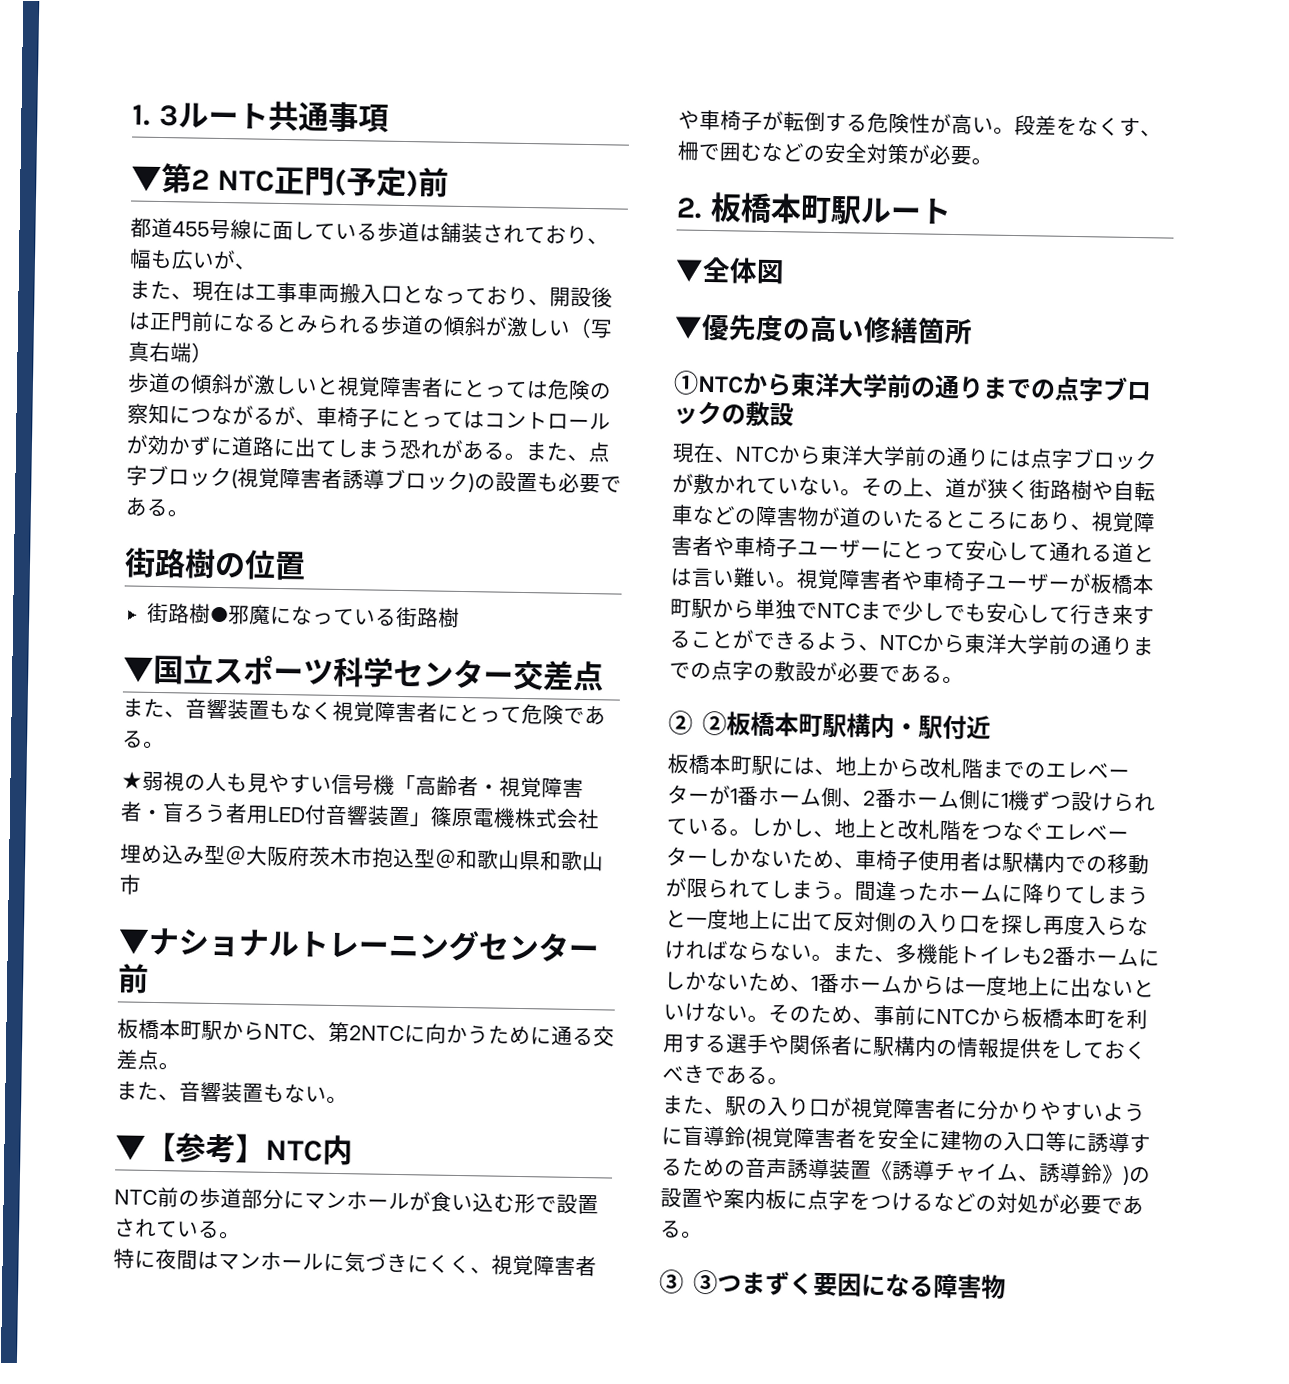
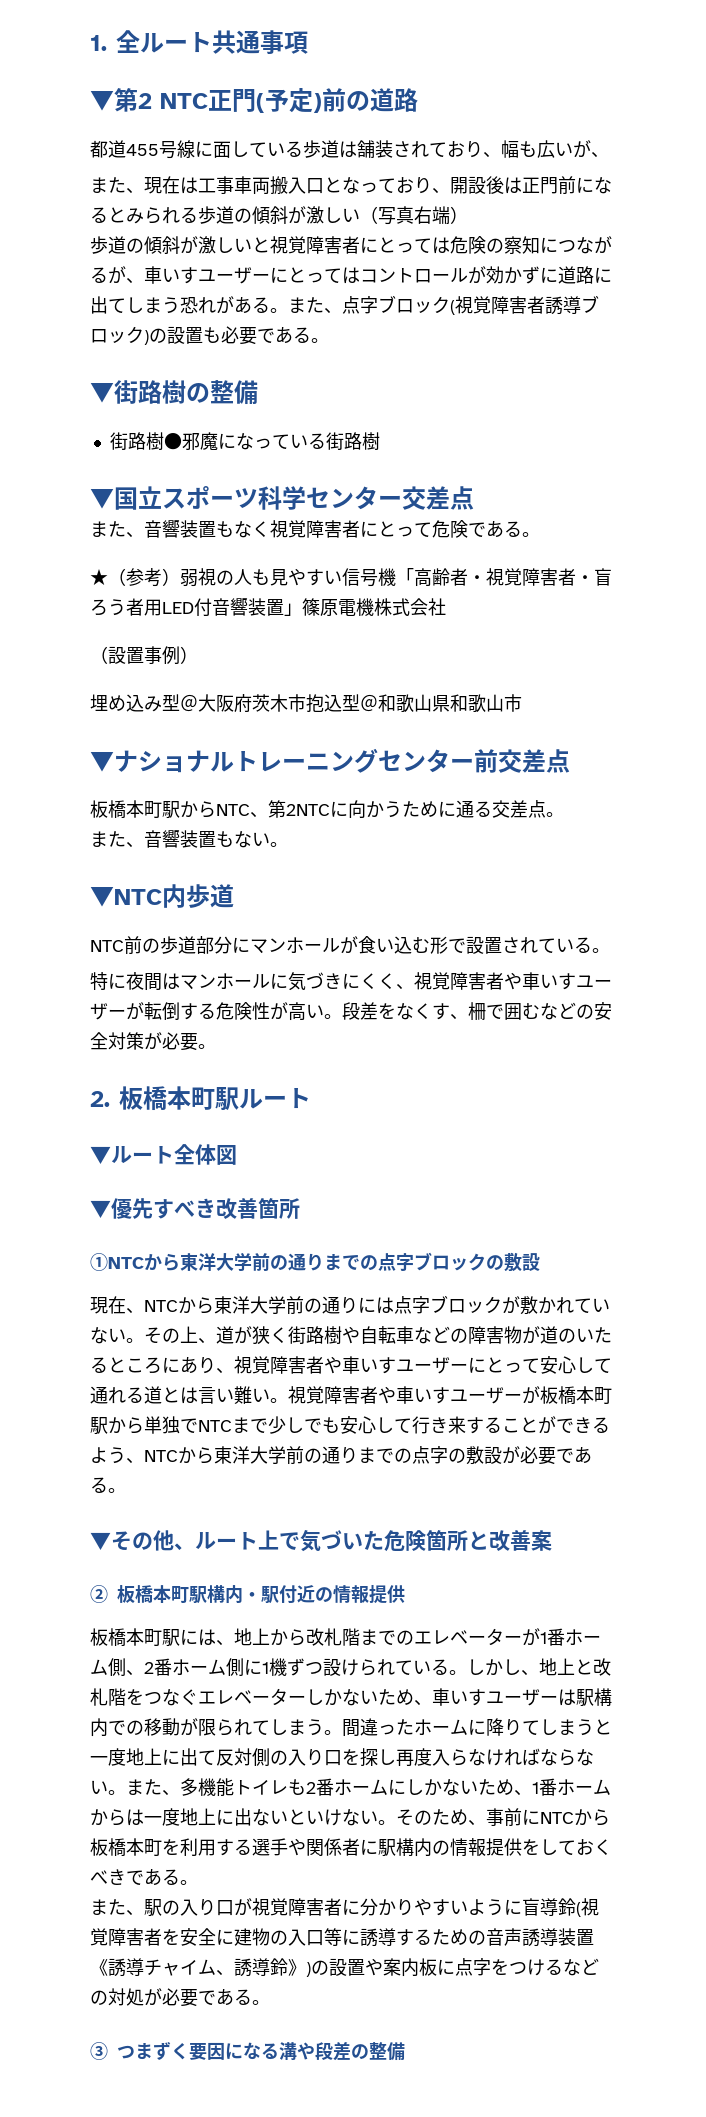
[159,104,180,127] 3 -> [116,30,140,53] 全
(450, 182) none -> [346,88,418,112] の道路
[337,406,380,428] 椅子 -> [162,267,270,284] いすユーザー
(189, 513) none -> [90,383,114,403] ▼
[244,549,306,581] 位置 -> [210,380,258,405] 整備
(143, 780) none -> [108,568,180,587] （参考）
(600, 819) none -> [90,646,198,665] // （設置事例）
(149, 978) none -> [498,749,570,773] 交差点
[115,1131,353,1166] ▼【参考】NTC内 -> [90,884,234,908] ▼NTC内歩道
[720,110,763,131] 椅子 -> [540,973,612,990] [90,1003,126,1020] いすユーザー
(704, 270) none -> [111,1146,174,1164] ルート
[755,314,919,344] 度の高い修繕 -> [153,1198,258,1219] すべき改善
[755,536,798,558] 椅子 -> [360,1357,396,1374] いす
[943,570,987,592] 椅子 -> [414,1387,450,1404] いす
[668,710,728,736] // ② ② -> [90,1530,552,1552] [90,1585,108,1603] // ▼その他、ルート上で気づいた危険箇所と改善案 // ②
(992, 727) none -> [315,1584,405,1604] の情報提供
[876,849,982,872] 椅子使用者 -> [450,1689,558,1706] いすユーザー
[693,1269,719,1295] ③ -> (108, 2051) none
[933,1273,1007,1300] 障害物 -> [279,2042,405,2061] 溝や段差の整備

